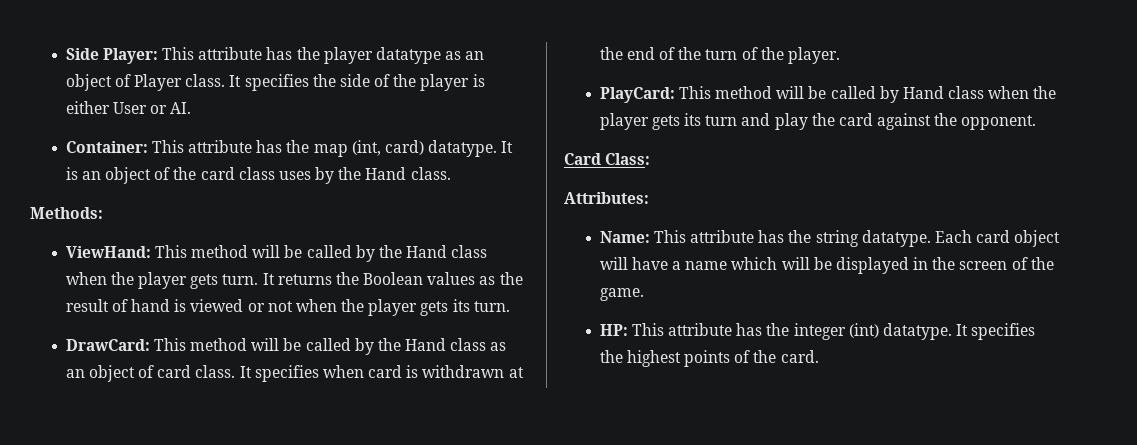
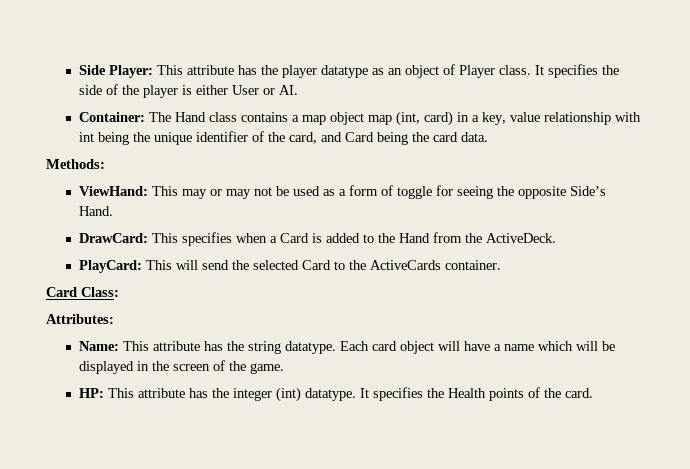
[151,140,514,157] [65,167,451,184] [30,207,103,219] [65,245,488,262] [65,272,523,289] [65,299,510,316] [65,338,507,355] [65,365,524,382] [599,47,840,64] [599,86,1057,103] [599,113,1037,130] This attribute has the map (int, card) datatype. It is an object of the card class uses by the Hand class. // Methods: // ViewHand: This method will be called by the Hand class when the player gets turn. It returns the Boolean values as the result of hand is viewed or not when the player gets its turn. // DrawCard: This method will be called by the Hand class as an object of card class. It specifies when card is withdrawn at the end of the turn of the player. // PlayCard: This method will be called by Hand class when the player gets its turn and play the card against the opponent. -> [149,111,642,126] [79,131,489,145] [46,159,105,169] [79,185,607,199] [79,206,114,216] [79,232,557,246] [79,260,502,273] The Hand class contains a map object map (int, card) in a key, value relationship with int being the unique identifier of the card, and Card being the card data. // Methods: // ViewHand: This may or may not be used as a form of toggle for seeing the opposite Side’s Hand. // DrawCard: This specifies when a Card is added to the Hand from the ActiveDeck. // PlayCard: This will send the selected Card to the ActiveCards container.
[626,350,681,367] highest -> [448,388,487,398] Health

